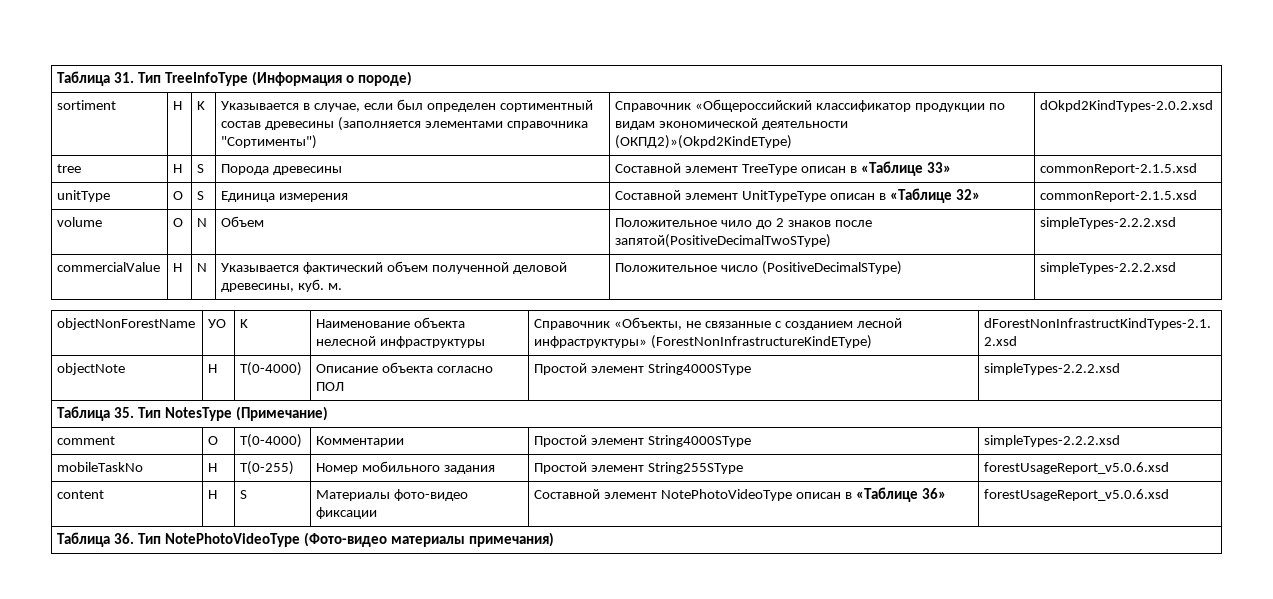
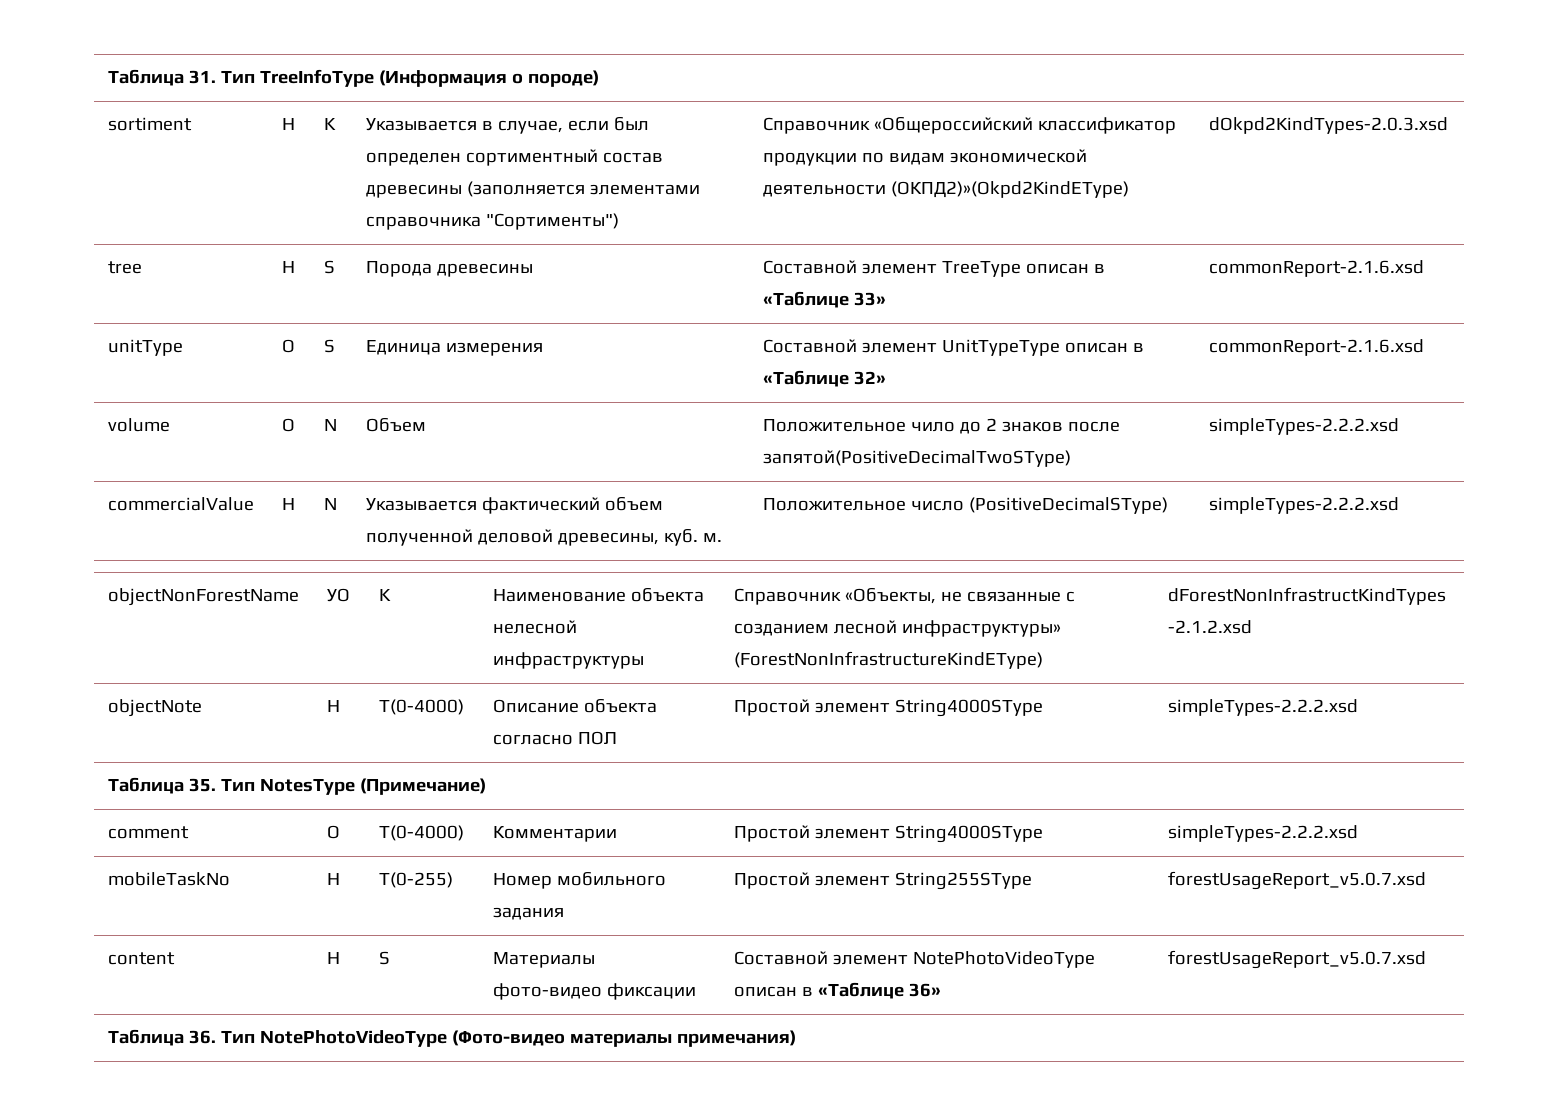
[1040,100,1214,112] dOkpd2KindTypes-2.0.2.xsd -> [1208,117,1448,134] dOkpd2KindTypes-2.0.3.xsd
[1040,163,1198,175] commonReport-2.1.5.xsd -> [1208,260,1424,277] commonReport-2.1.6.xsd
[1040,190,1198,202] commonReport-2.1.5.xsd -> [1208,339,1424,356] commonReport-2.1.6.xsd
[984,462,1170,474] forestUsageReport_v5.0.6.xsd -> [1167,871,1426,890] forestUsageReport_v5.0.7.xsd
[984,489,1170,501] forestUsageReport_v5.0.6.xsd -> [1167,950,1426,969] forestUsageReport_v5.0.7.xsd

